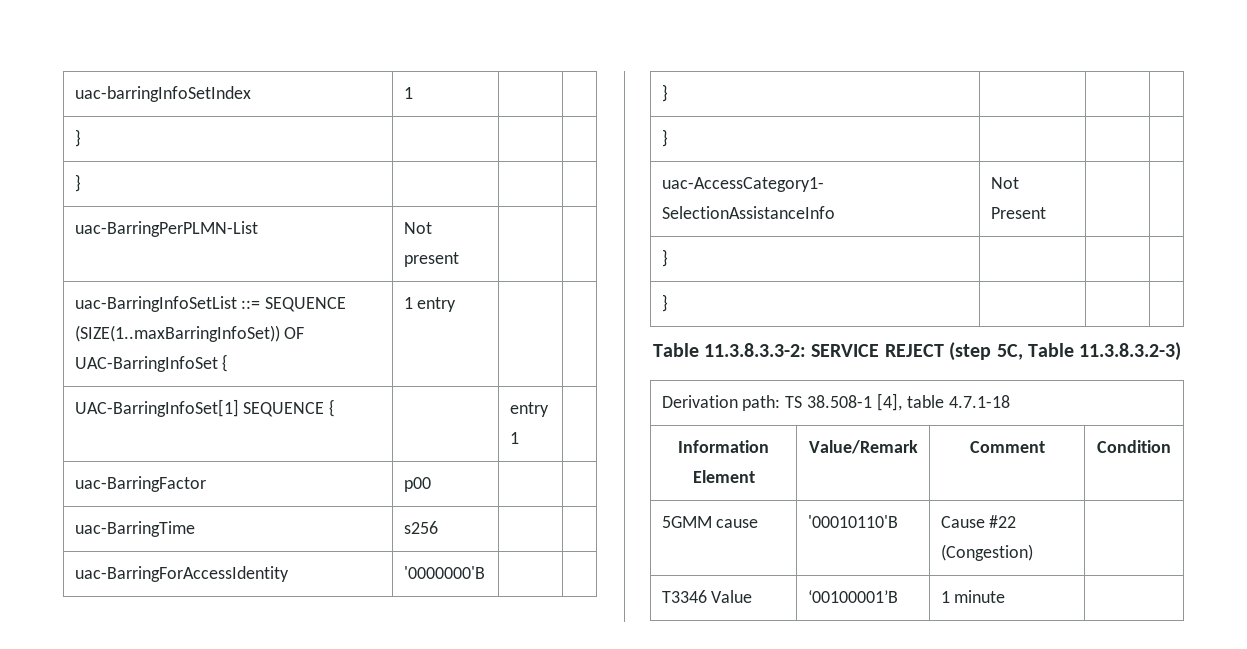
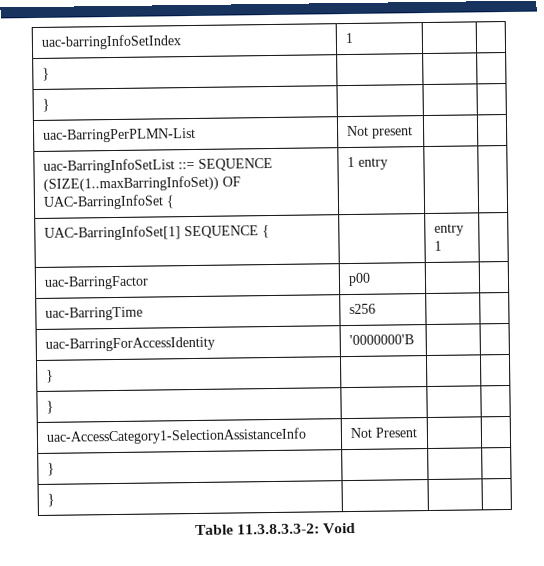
[811,342,1182,361] [661,393,1010,411] [678,440,769,453] [692,470,755,483] [808,440,918,454] [969,441,1045,453] [1097,440,1171,453] [661,516,759,528] [807,515,898,528] [940,515,1017,528] [940,544,1033,561] [661,590,753,603] [807,590,898,603] [940,590,1006,603] SERVICE REJECT (step 5C, Table 11.3.8.3.2-3) // Derivation path: TS 38.508-1 [4], table 4.7.1-18 // Information Element | Value/Remark | Comment | Condition // 5GMM cause | '00010110'B | Cause #22 (Congestion) | // T3346 Value | ‘00100001’B | 1 minute | -> [323,522,357,534] Void

